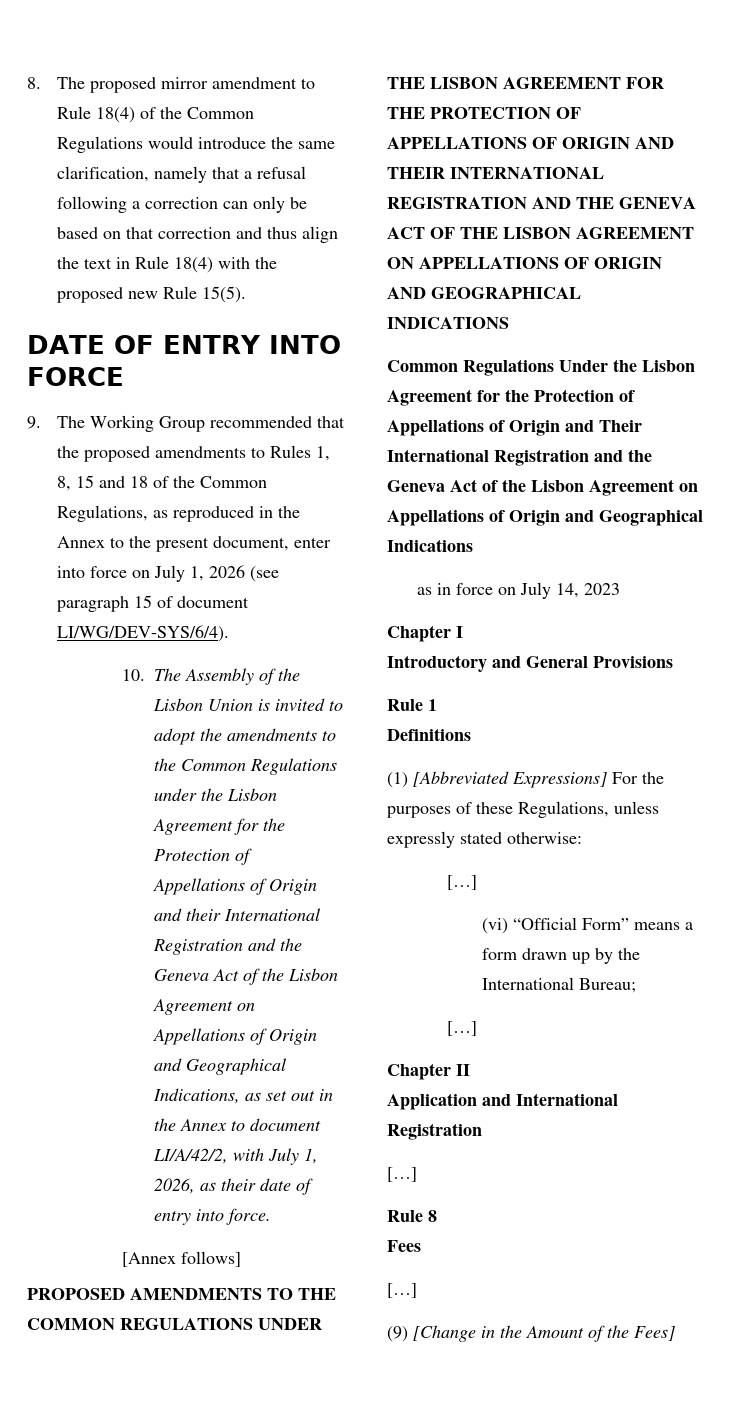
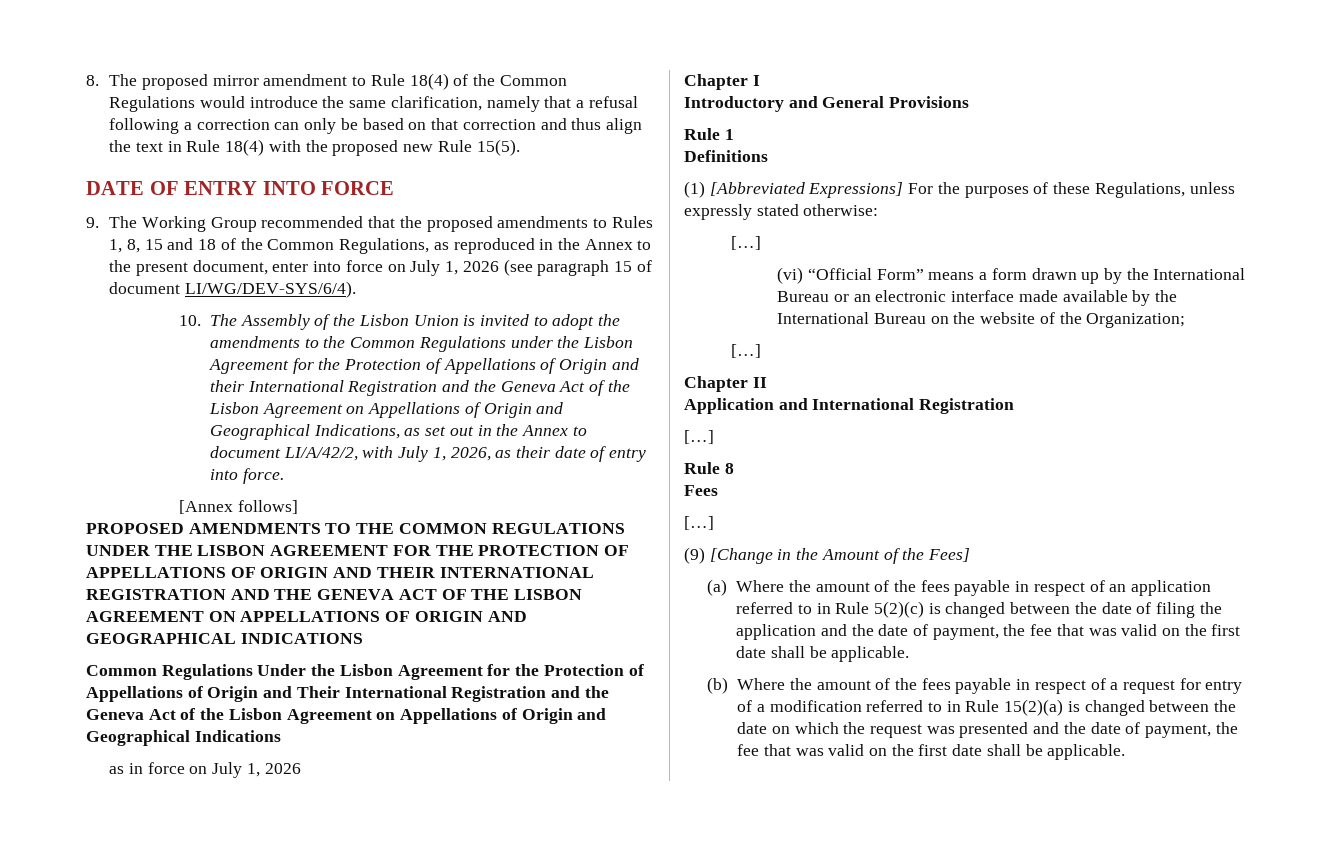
[555,583,620,598] 14, 2023 -> [246,763,301,777] 1, 2026
[579,978,637,993] Bureau; -> [777,290,1177,306] [777,312,1186,328] Bureau or an electronic interface made available by the International Bureau on the website of the Organization;
(675, 1333) none -> [707,579,1212,596] [736,601,1222,618] [736,624,1241,640] [736,646,910,662] [707,677,1243,694] [737,699,1237,716] [737,722,1238,738] [737,744,1126,760] // (a) Where the amount of the fees payable in respect of an application referred to in Rule 5(2)(c) is changed between the date of filing the application and the date of payment, the fee that was valid on the first date shall be applicable. // (b) Where the amount of the fees payable in respect of a request for entry of a modification referred to in Rule 15(2)(a) is changed between the date on which the request was presented and the date of payment, the fee that was valid on the first date shall be applicable.

